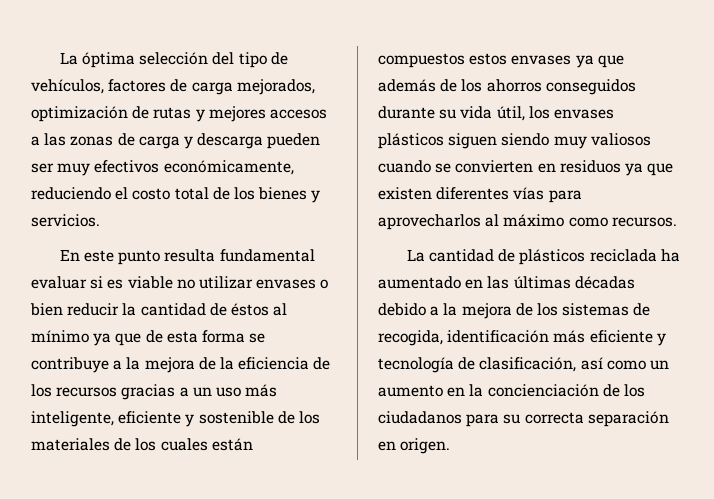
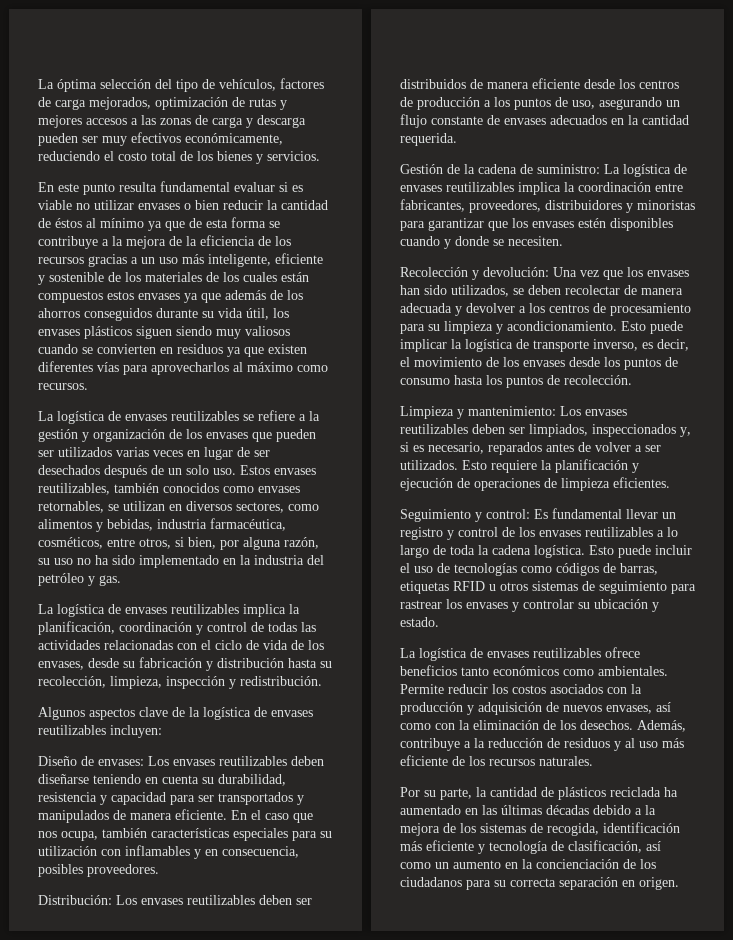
(425, 255) none -> [57,410,320,424] [38,429,316,442] [38,447,270,460] [38,465,316,478] [38,483,300,495] [38,501,319,513] [38,518,286,532] [38,537,319,550] [38,555,324,568] [38,573,121,586] [38,604,300,617] [38,621,316,635] [38,640,324,650] [38,657,332,671] [38,676,322,689] [38,707,313,720] [38,725,162,738] [38,756,324,766] [38,774,286,786] [38,792,304,805] [38,809,313,823] [38,828,332,841] [38,845,299,859] [38,864,159,877] [38,895,312,905] [400,78,679,89] [400,97,680,110] [400,114,689,128] [400,133,457,146] [400,164,687,177] [400,182,683,195] [400,199,695,213] [400,218,673,231] [400,236,563,249] [400,267,689,280] [400,285,683,297] [400,303,691,316] [400,321,683,334] [400,339,689,352] [400,357,678,370] [400,375,632,388] [400,406,627,419] [400,424,691,437] [400,442,661,455] [400,459,639,473] [400,477,670,491] [400,508,676,522] [400,527,678,540] [400,545,692,558] [400,563,658,576] [400,581,696,594] [400,599,659,612] [400,617,439,627] [400,647,640,661] [400,665,668,676] [400,684,642,694] [400,702,671,715] [400,720,686,732] [400,738,684,751] [400,755,593,766] [400,787,487,800] logística de envases reutilizables se refiere a la gestión y organización de los envases que pueden ser utilizados varias veces en lugar de ser desechados después de un solo uso. Estos envases reutilizables, también conocidos como envases retornables, se utilizan en diversos sectores, como alimentos y bebidas, industria farmacéutica, cosméticos, entre otros, si bien, por alguna razón, su uso no ha sido implementado en la industria del petróleo y gas. // La logística de envases reutilizables implica la planificación, coordinación y control de todas las actividades relacionadas con el ciclo de vida de los envases, desde su fabricación y distribución hasta su recolección, limpieza, inspección y redistribución. // Algunos aspectos clave de la logística de envases reutilizables incluyen: // Diseño de envases: Los envases reutilizables deben diseñarse teniendo en cuenta su durabilidad, resistencia y capacidad para ser transportados y manipulados de manera eficiente. En el caso que nos ocupa, también características especiales para su utilización con inflamables y en consecuencia, posibles proveedores. // Distribución: Los envases reutilizables deben ser distribuidos de manera eficiente desde los centros de producción a los puntos de uso, asegurando un flujo constante de envases adecuados en la cantidad requerida. // Gestión de la cadena de suministro: La logística de envases reutilizables implica la coordinación entre fabricantes, proveedores, distribuidores y minoristas para garantizar que los envases estén disponibles cuando y donde se necesiten. // Recolección y devolución: Una vez que los envases han sido utilizados, se deben recolectar de manera adecuada y devolver a los centros de procesamiento para su limpieza y acondicionamiento. Esto puede implicar la logística de transporte inverso, es decir, el movimiento de los envases desde los puntos de consumo hasta los puntos de recolección. // Limpieza y mantenimiento: Los envases reutilizables deben ser limpiados, inspeccionados y, si es necesario, reparados antes de volver a ser utilizados. Esto requiere la planificación y ejecución de operaciones de limpieza eficientes. // Seguimiento y control: Es fundamental llevar un registro y control de los envases reutilizables a lo largo de toda la cadena logística. Esto puede incluir el uso de tecnologías como códigos de barras, etiquetas RFID u otros sistemas de seguimiento para rastrear los envases y controlar su ubicación y estado. // La logística de envases reutilizables ofrece beneficios tanto económicos como ambientales. Permite reducir los costos asociados con la producción y adquisición de nuevos envases, así como con la eliminación de los desechos. Además, contribuye a la reducción de residuos y al uso más eficiente de los recursos naturales. // Por su parte, la

